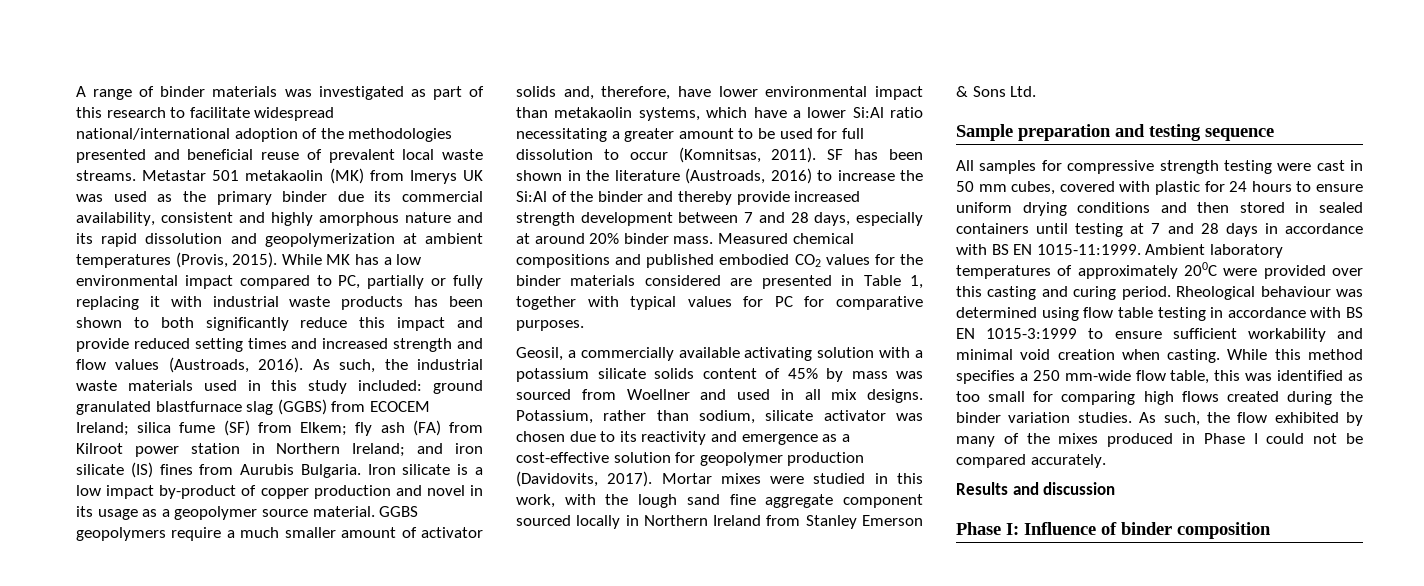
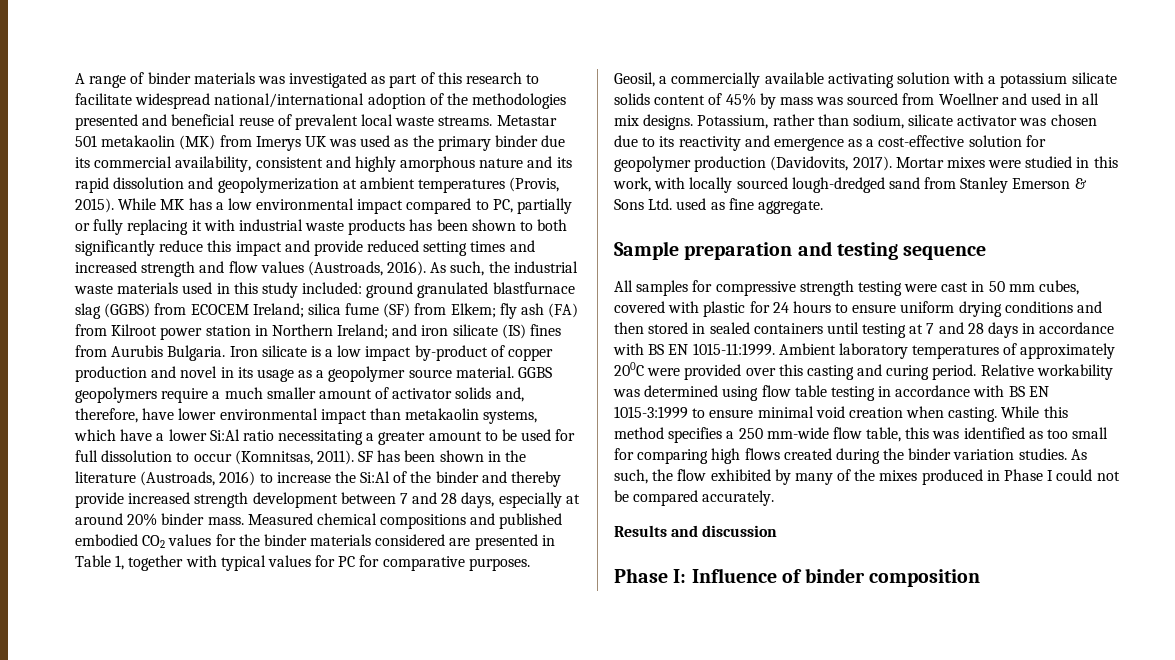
[605,494,923,508] [516,515,762,529] the lough sand fine aggregate component sourced locally in Northern Ireland -> [689,177,920,193] locally sourced lough-dredged sand
(1037, 91) none -> [676,198,823,214] used as fine aggregate.
[1176,286,1331,300] Rheological behaviour -> [980,364,1113,380] Relative workability
[1172,328,1363,342] sufficient workability and -> (754, 413) none

